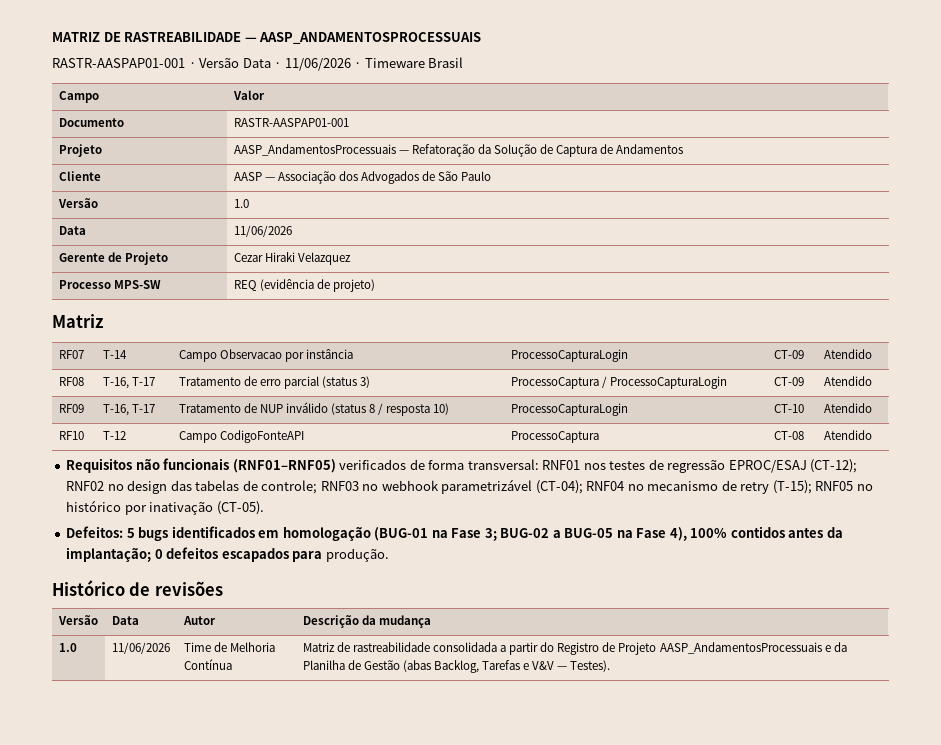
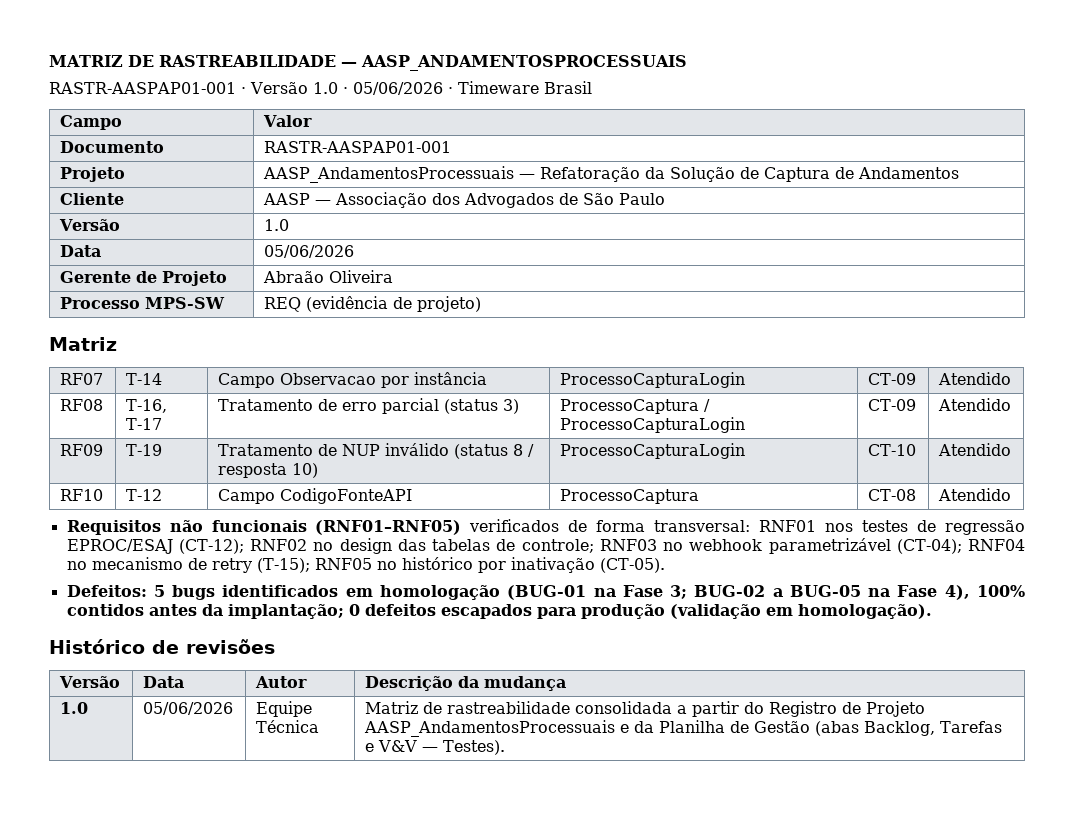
[242,58,351,71] Data · 11/06/2026 -> [312,82,443,95] 1.0 · 05/06/2026
[233,225,292,237] 11/06/2026 -> [264,245,355,258] 05/06/2026
[233,252,351,265] Cezar Hiraki Velazquez -> [263,270,394,283] Abraão Oliveira
[102,404,155,416] T-16, T-17 -> [126,444,163,456] T-19
[325,548,389,562] produção. -> [580,604,932,619] produção (validação em homologação).
[111,642,170,654] [183,642,275,652] [183,659,232,670] 11/06/2026 | Time de Melhoria Contínua -> [143,702,234,715] [256,701,313,717] [256,720,320,733] 05/06/2026 | Equipe Técnica

